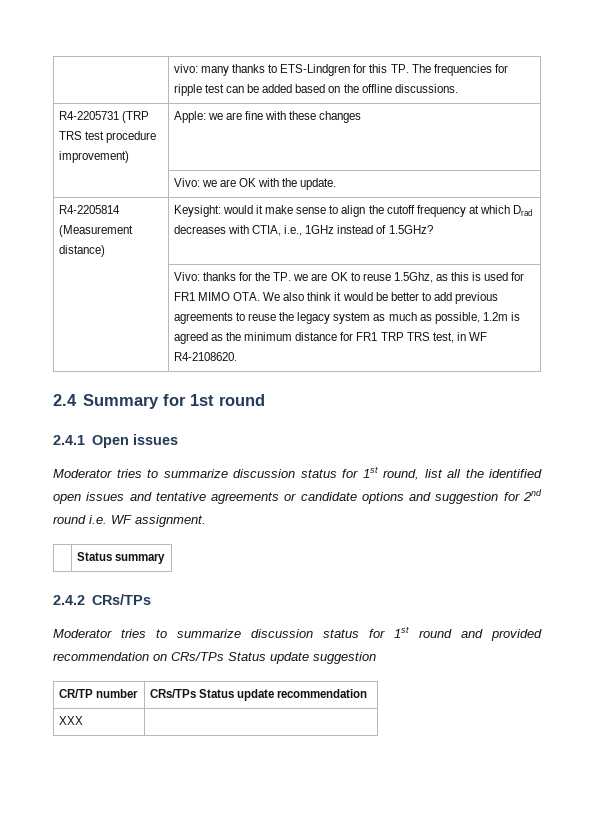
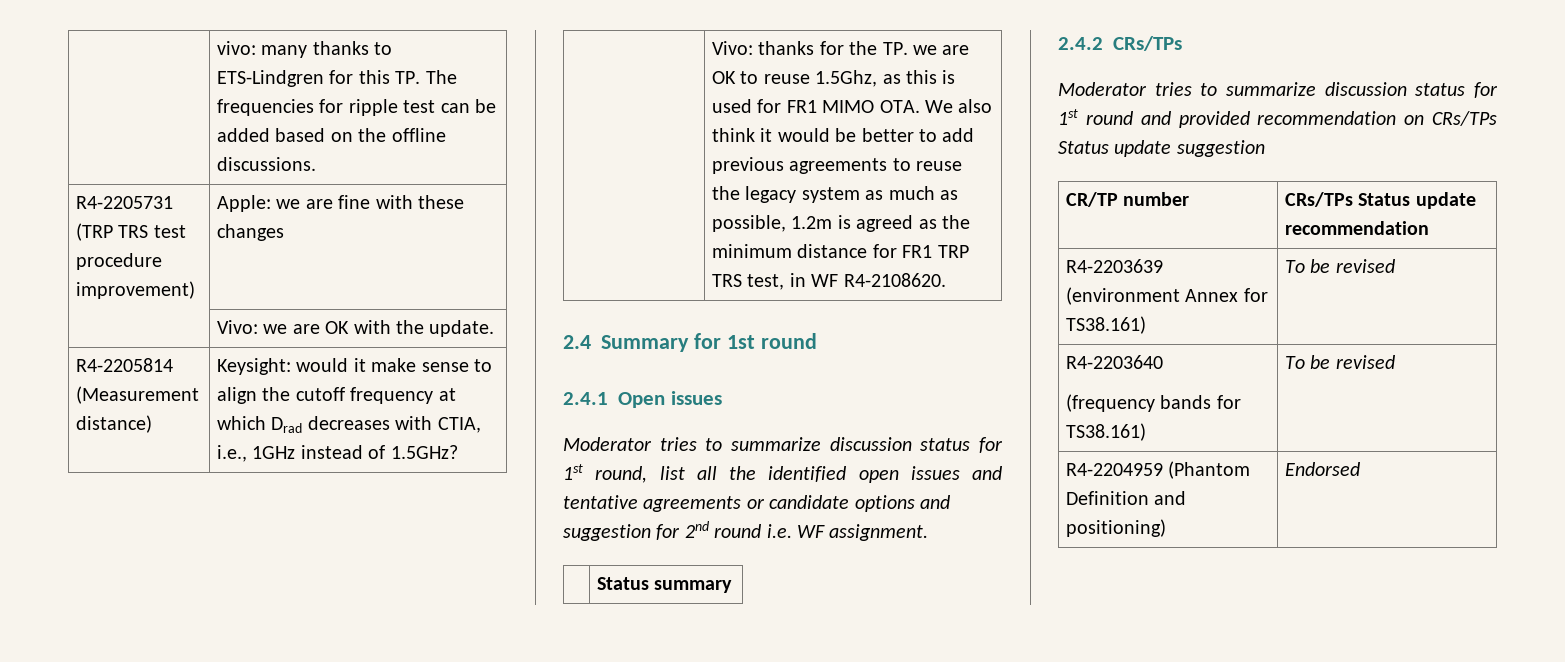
[58,716,83,725] XXX | -> [1066,259,1164,273] [1066,287,1268,305] [1066,316,1147,334] [1285,259,1395,273] [1066,355,1164,369] [1066,394,1241,412] [1066,423,1147,441] [1285,355,1395,369] [1066,461,1251,479] [1066,491,1187,505] [1066,519,1167,537] [1285,462,1361,476] R4-2203639 (environment Annex for TS38.161) | To be revised // R4-2203640 // (frequency bands for TS38.161) | To be revised // R4-2204959 (Phantom Definition and positioning) | Endorsed

